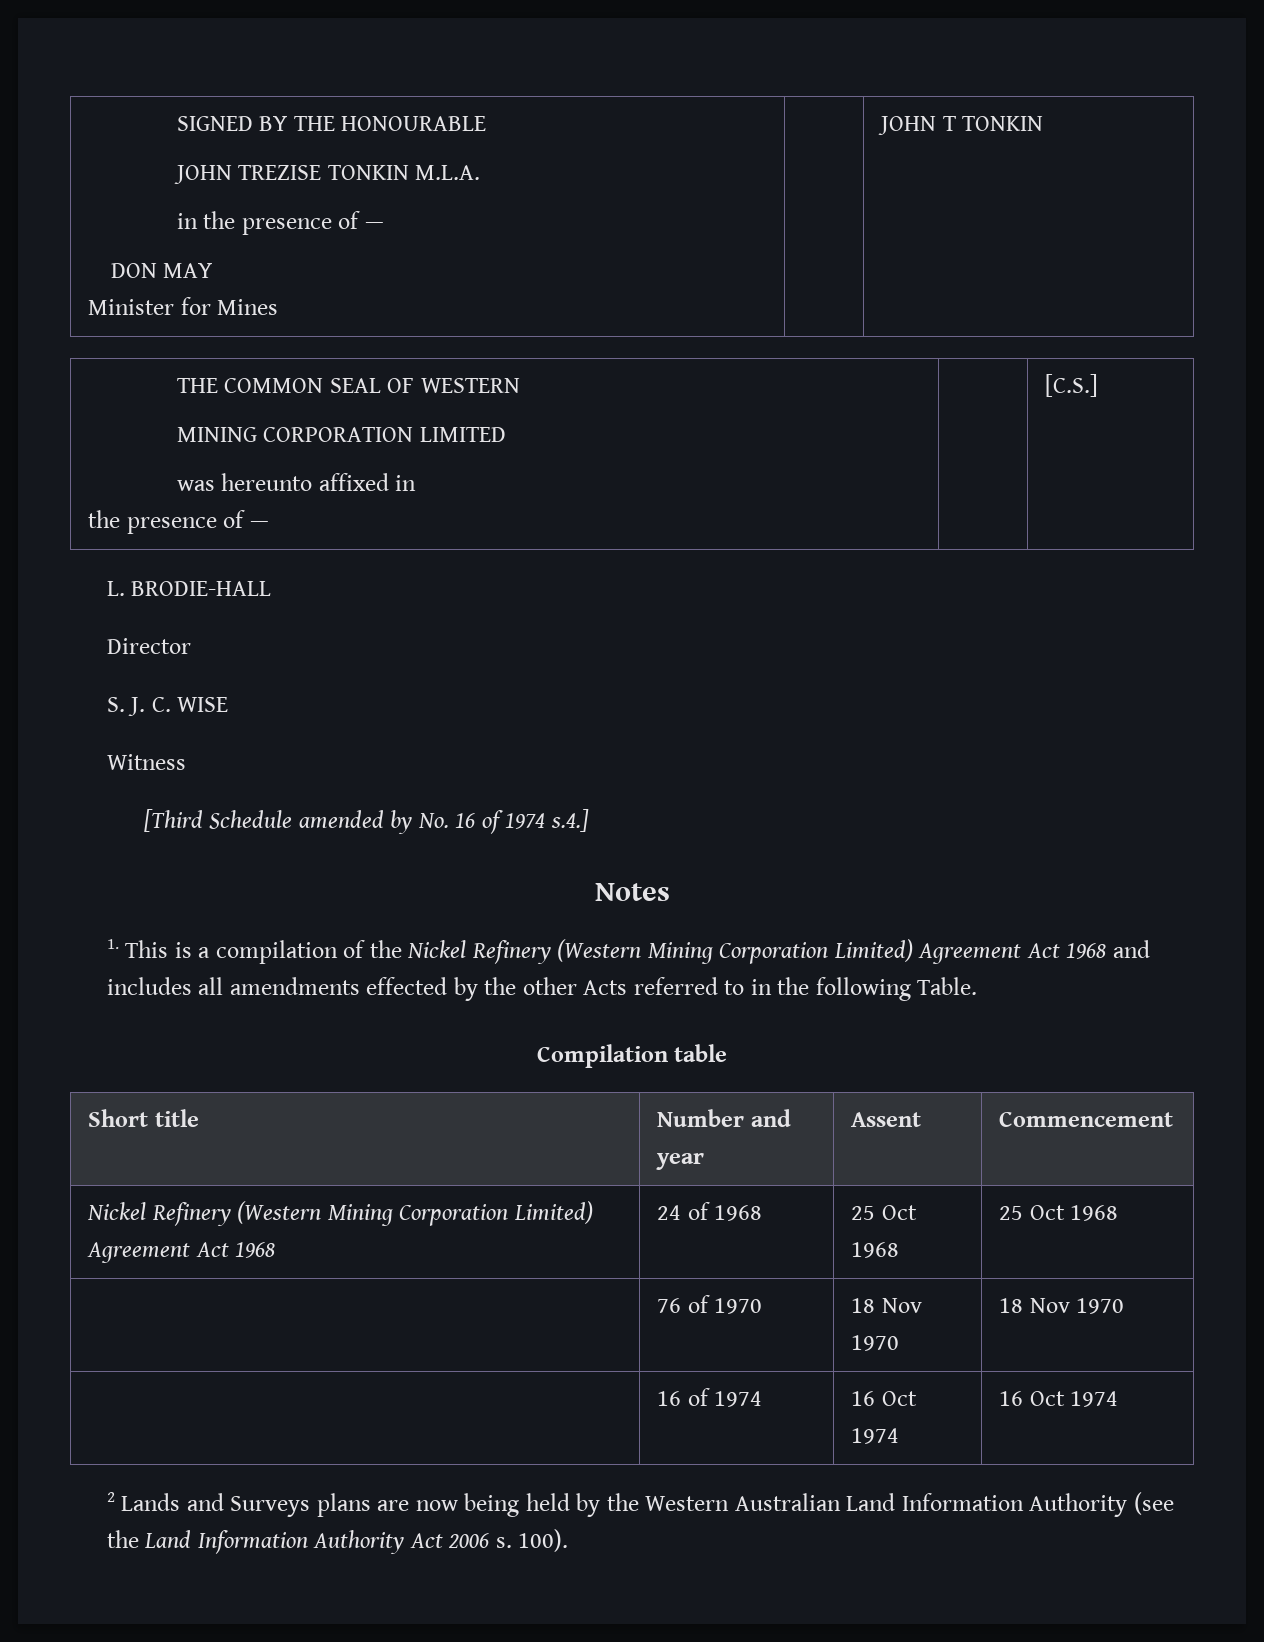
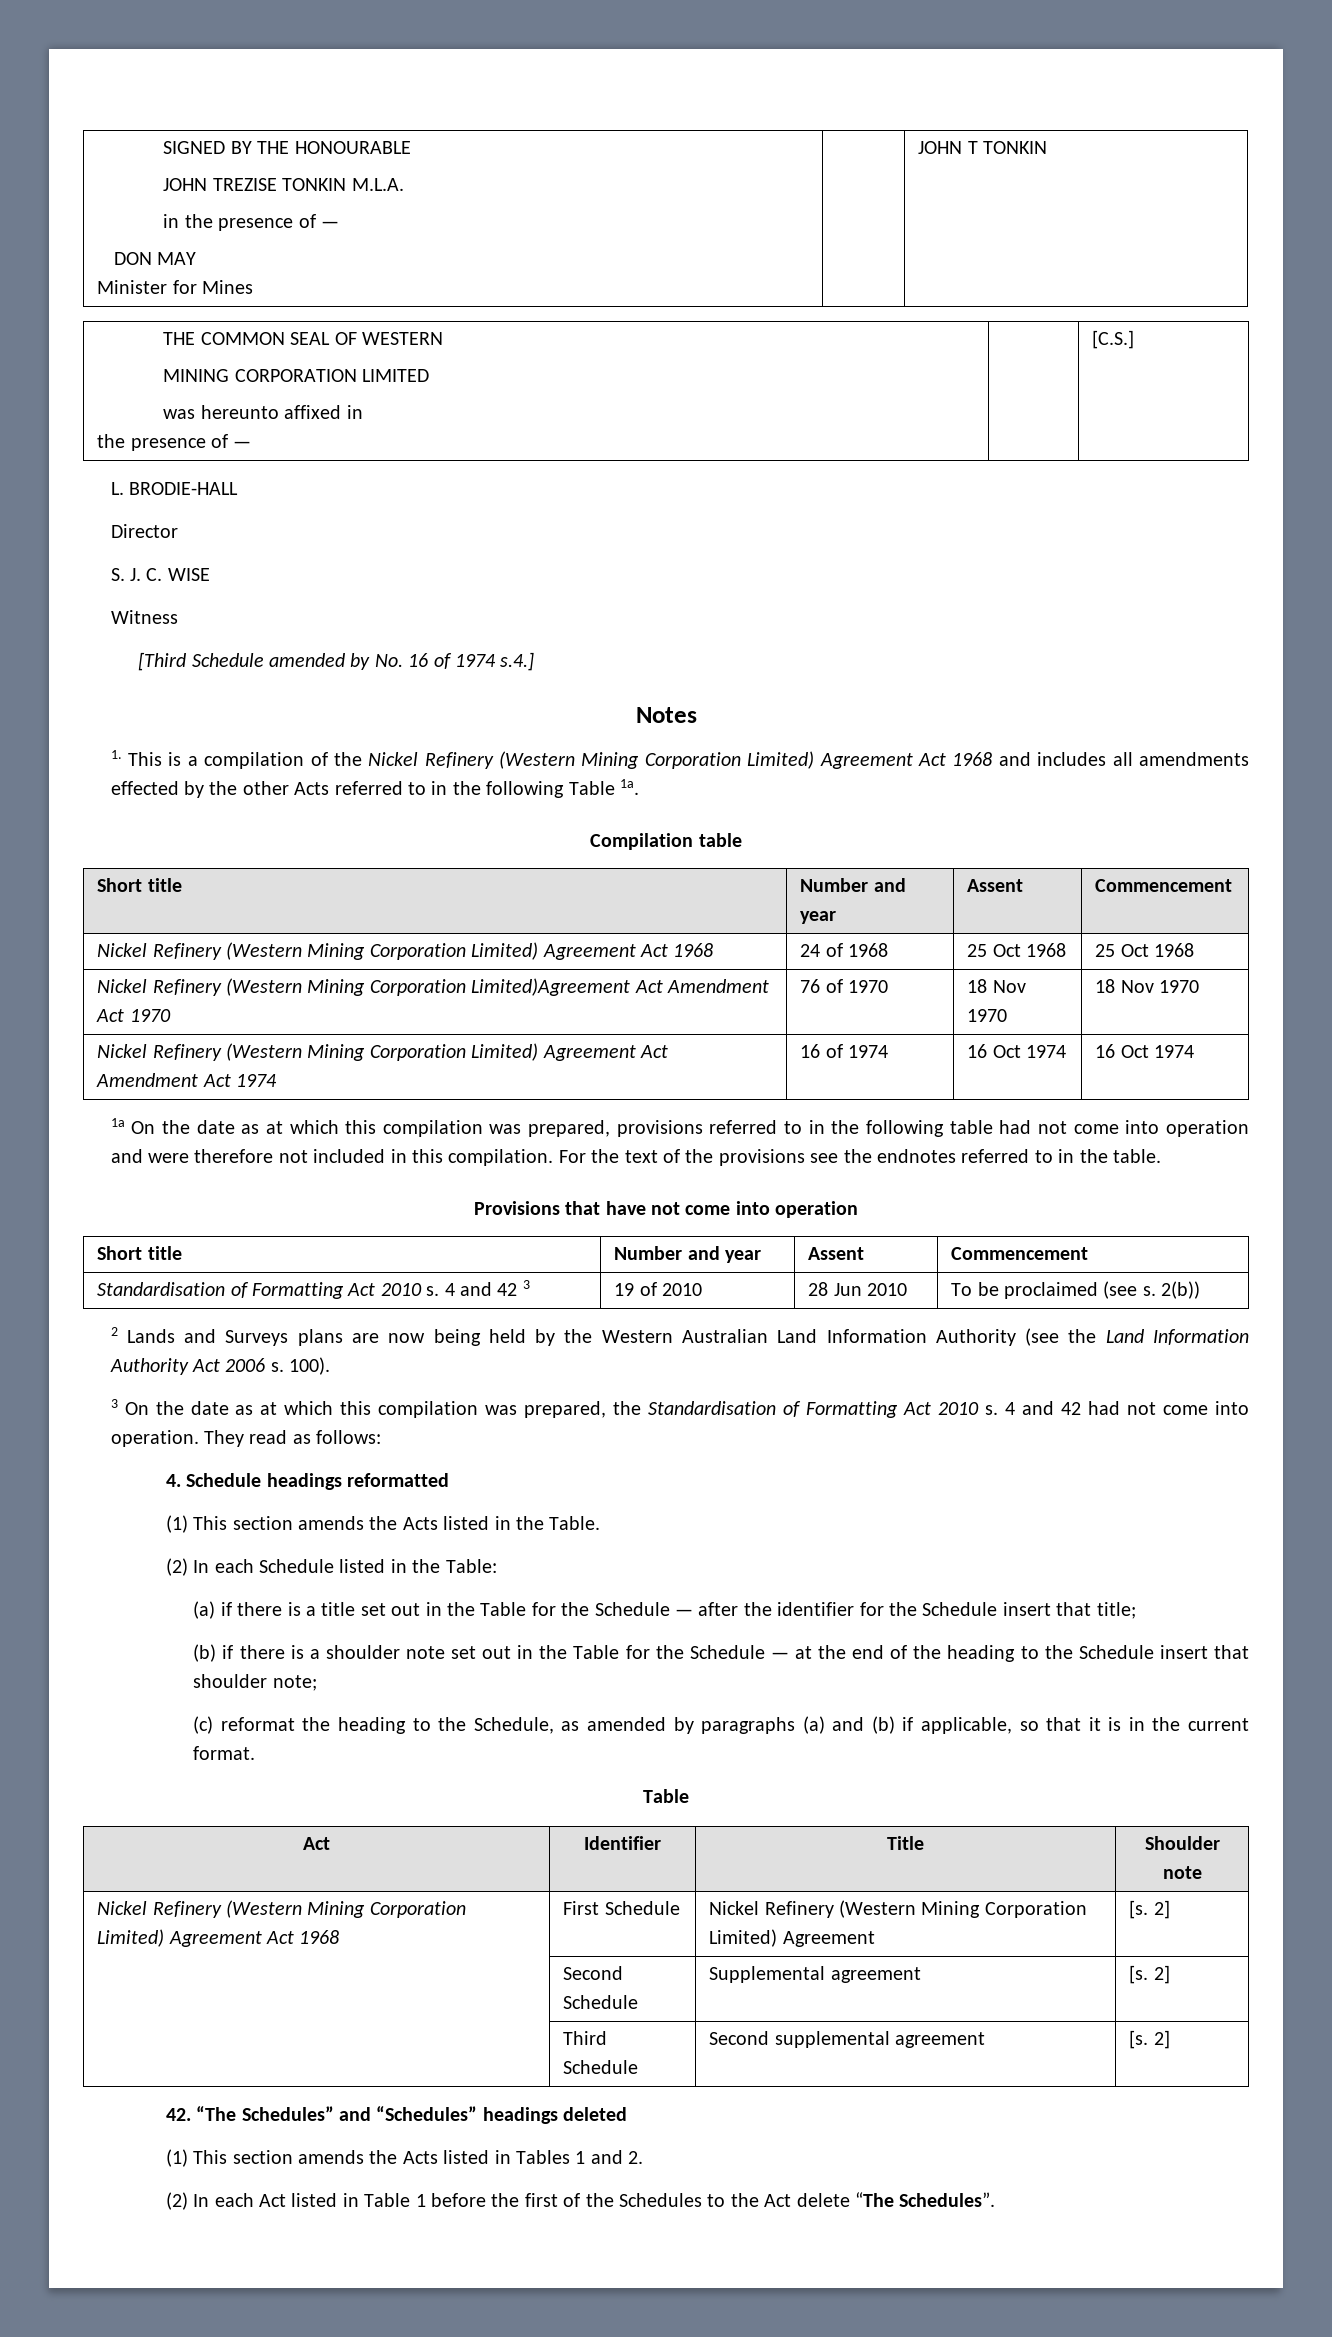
[917,977,978,995] Table. -> [568,779,639,795] Table 1a.
(1119, 1213) none -> [97,978,769,996] [96,1009,171,1022] Nickel Refinery (Western Mining Corporation Limited)Agreement Act Amendment Act 1970
(1125, 1306) none -> [97,1043,668,1061] [96,1073,277,1087] Nickel Refinery (Western Mining Corporation Limited) Agreement Act Amendment Act 1974
(1119, 1399) none -> [110,1118,1249,1137] [110,1149,1161,1166] [473,1201,859,1218] [97,1246,182,1260] [614,1246,761,1263] [808,1247,865,1260] [951,1247,1089,1260] [97,1280,530,1299] [614,1282,702,1296] [808,1282,907,1296] [951,1281,1201,1299] // 1a On the date as at which this compilation was prepared, provisions referred to in the following table had not come into operation and were therefore not included in this compilation. For the text of the provisions see the endnotes referred to in the table. // Provisions that have not come into operation // Short title | Number and year | Assent | Commencement // Standardisation of Formatting Act 2010 s. 4 and 42 3 | 19 of 2010 | 28 Jun 2010 | To be proclaimed (see s. 2(b))
(569, 1540) none -> [110,1399,1250,1418] [110,1430,382,1447] [165,1473,449,1490] [165,1515,601,1533] [165,1558,497,1576] [193,1601,1136,1619] [193,1644,1249,1662] [193,1674,317,1691] [193,1716,1250,1734] [193,1746,256,1760] [643,1789,689,1803] [303,1837,330,1850] [584,1836,661,1850] [887,1836,924,1850] [1144,1836,1220,1850] [1162,1866,1202,1879] [97,1900,466,1918] [97,1929,340,1947] [563,1901,680,1915] [709,1900,1087,1918] [709,1929,875,1947] [1129,1900,1170,1919] [563,1966,624,1980] [563,1995,639,2009] [709,1966,921,1983] [1129,1965,1170,1984] [563,2031,608,2045] [563,2060,639,2074] [709,2031,985,2048] [1129,2030,1170,2049] [165,2106,628,2124] [165,2149,644,2167] [165,2192,996,2210] // 3 On the date as at which this compilation was prepared, the Standardisation of Formatting Act 2010 s. 4 and 42 had not come into operation. They read as follows: // 4. Schedule headings reformatted // (1) This section amends the Acts listed in the Table. // (2) In each Schedule listed in the Table: // (a) if there is a title set out in the Table for the Schedule — after the identifier for the Schedule insert that title; // (b) if there is a shoulder note set out in the Table for the Schedule — at the end of the heading to the Schedule insert that shoulder note; // (c) reformat the heading to the Schedule, as amended by paragraphs (a) and (b) if applicable, so that it is in the current format. // Table // Act | Identifier | Title | Shoulder note // Nickel Refinery (Western Mining Corporation Limited) Agreement Act 1968 | First Schedule | Nickel Refinery (Western Mining Corporation Limited) Agreement | [s. 2] // | Second Schedule | Supplemental agreement | [s. 2] // | Third Schedule | Second supplemental agreement | [s. 2] // 42. “The Schedules” and “Schedules” headings deleted // (1) This section amends the Acts listed in Tables 1 and 2. // (2) In each Act listed in Table 1 before the first of the Schedules to the Act delete “The Schedules”.

